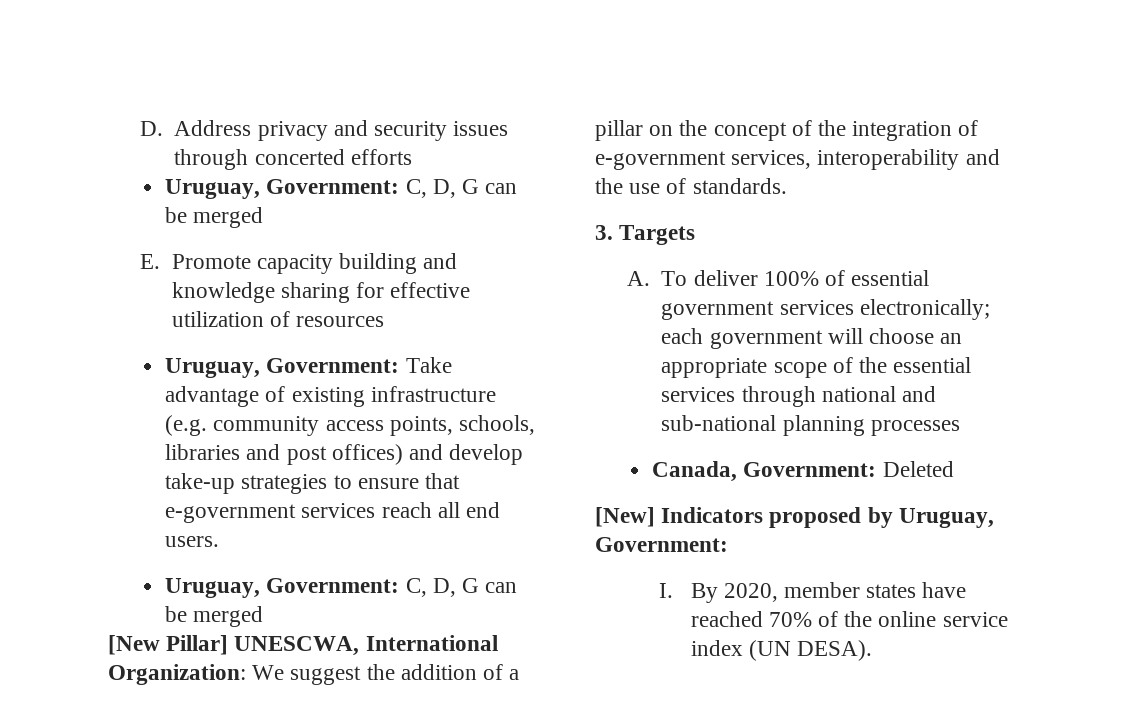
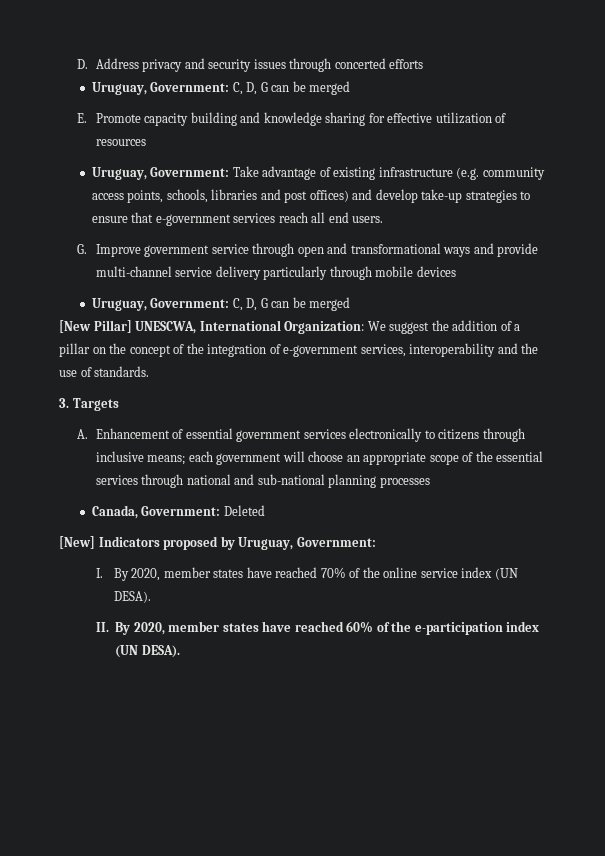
(220, 541) none -> [77,243,539,257] [95,266,456,280] // G. Improve government service through open and transformational ways and provide multi-channel service delivery particularly through mobile devices
[661,270,819,286] To deliver 100% -> [95,428,170,439] Enhancement
[859,299,990,320] electronically; -> [349,428,525,442] [95,451,186,465] electronically to citizens through inclusive means;
(873, 650) none -> [95,621,540,635] [115,645,180,658] // II. By 2020, member states have reached 60% of the e-participation index (UN DESA).

